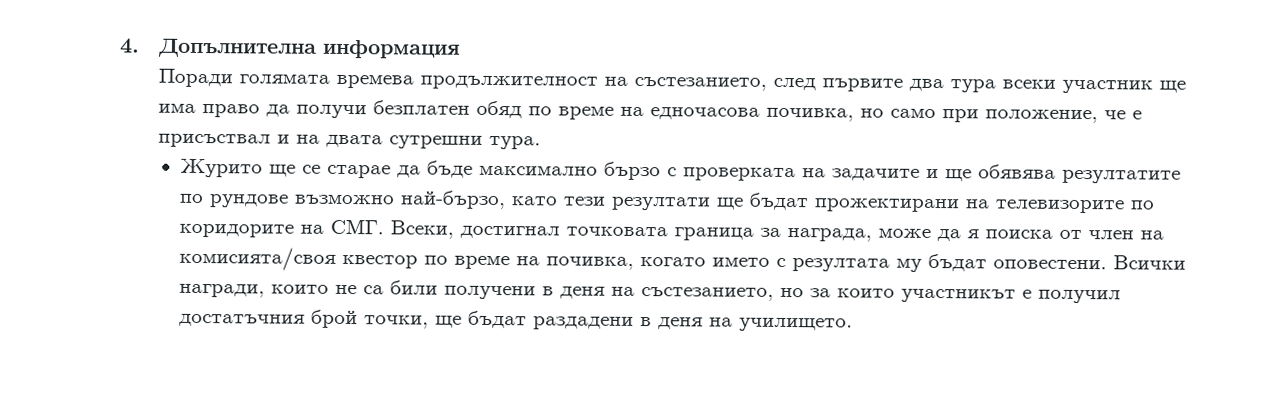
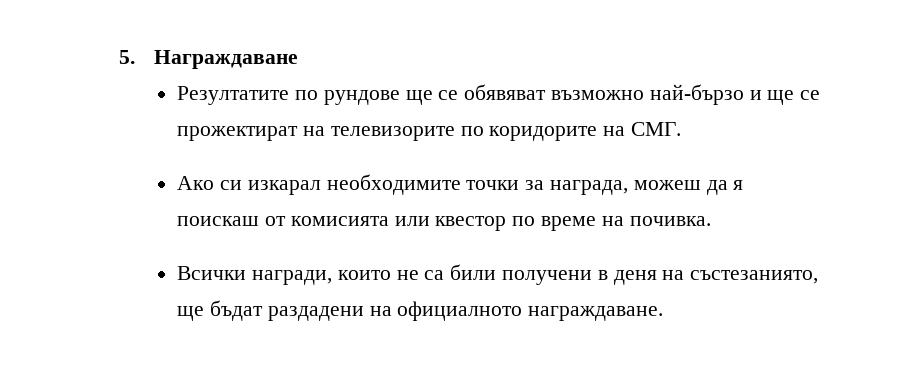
[120,38,461,59] [157,68,1186,94] [157,100,1142,124] [157,133,541,150] [180,158,1182,184] [180,190,961,213] 4. Допълнителна информация // Поради голямата времева продължителност на състезанието, след първите два тура всеки участник ще има право да получи безплатен обяд по време на едночасова почивка, но само при положение, че е присъствал и на двата сутрешни тура. // Журито ще се старае да бъде максимално бързо с проверката на задачите и ще обявява резултатите по рундове възможно най-бързо, като тези резултати ще бъдат прожектирани -> [119,50,298,69] [177,84,821,105] [177,126,299,141] 5. Награждаване // Резултатите по рундове ще се обявяват възможно най-бързо и ще се прожектират
[390,220,755,241] Всеки, достигнал точковата граница -> [177,174,520,195] // Ако си изкарал необходимите точки
[878,228,932,238] може -> [633,180,701,190] можеш
[985,229,1165,240] [179,246,1108,272] поиска от член на комисията/своя квестор по време на почивка, когато името с резултата му бъдат оповестени. -> [177,216,711,231] поискаш от комисията или квестор по време на почивка. //
[641,287,1122,304] [179,309,854,332] състезанието, но за които участникът е получил достатъчния брой точки, ще бъдат раздадени в деня на училището. -> [690,270,819,284] [177,300,664,321] състезаниято, ще бъдат раздадени на официалното награждаване.

